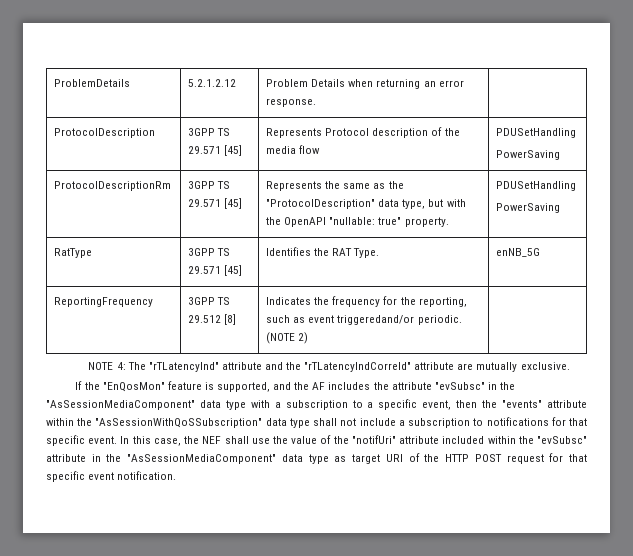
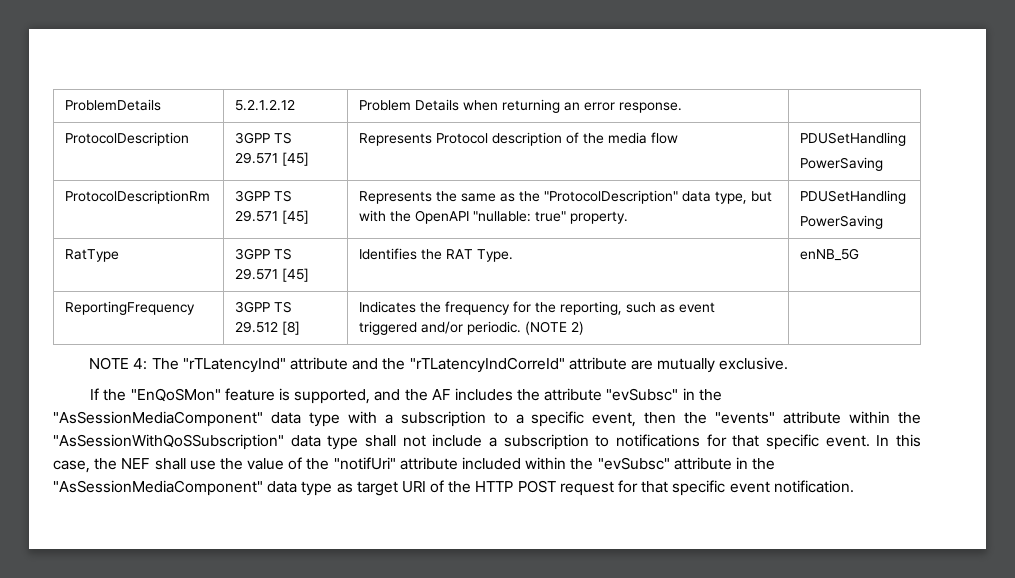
[337,315,415,325] triggeredand/or -> [359,321,464,335] triggered and/or
[102,382,165,392] "EnQosMon" -> [130,388,221,402] "EnQoSMon"

